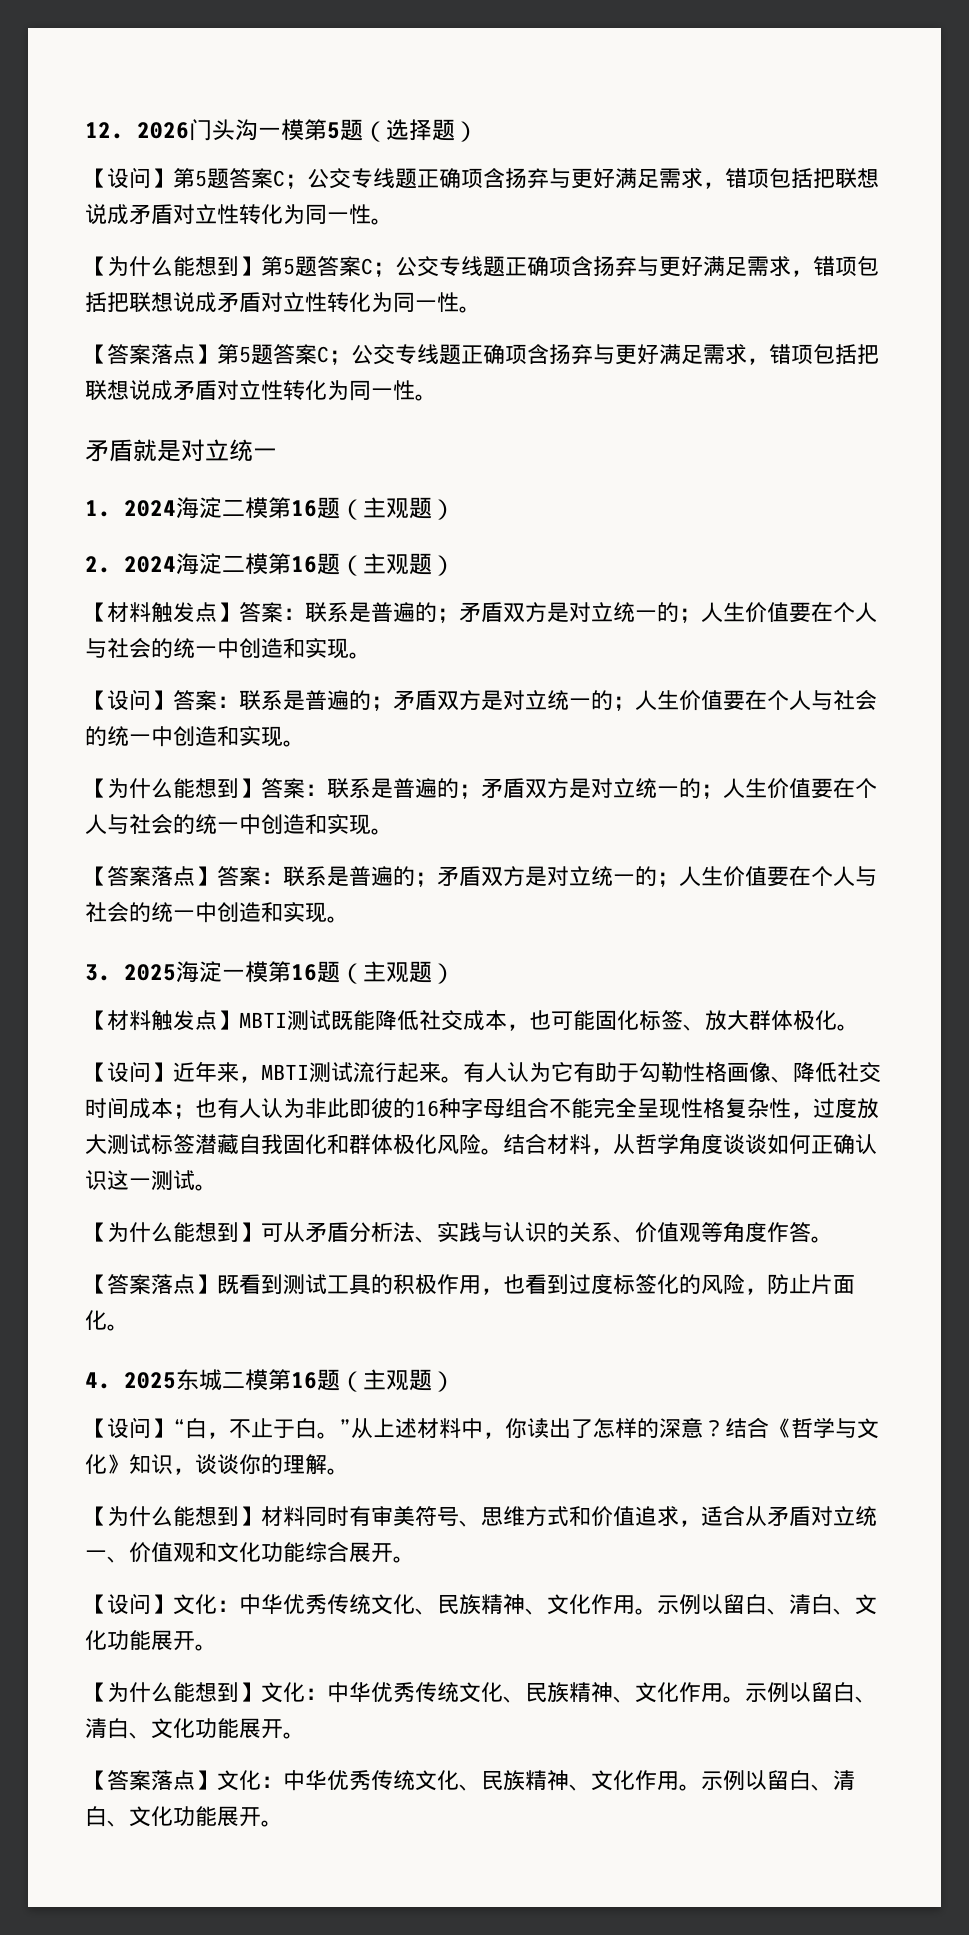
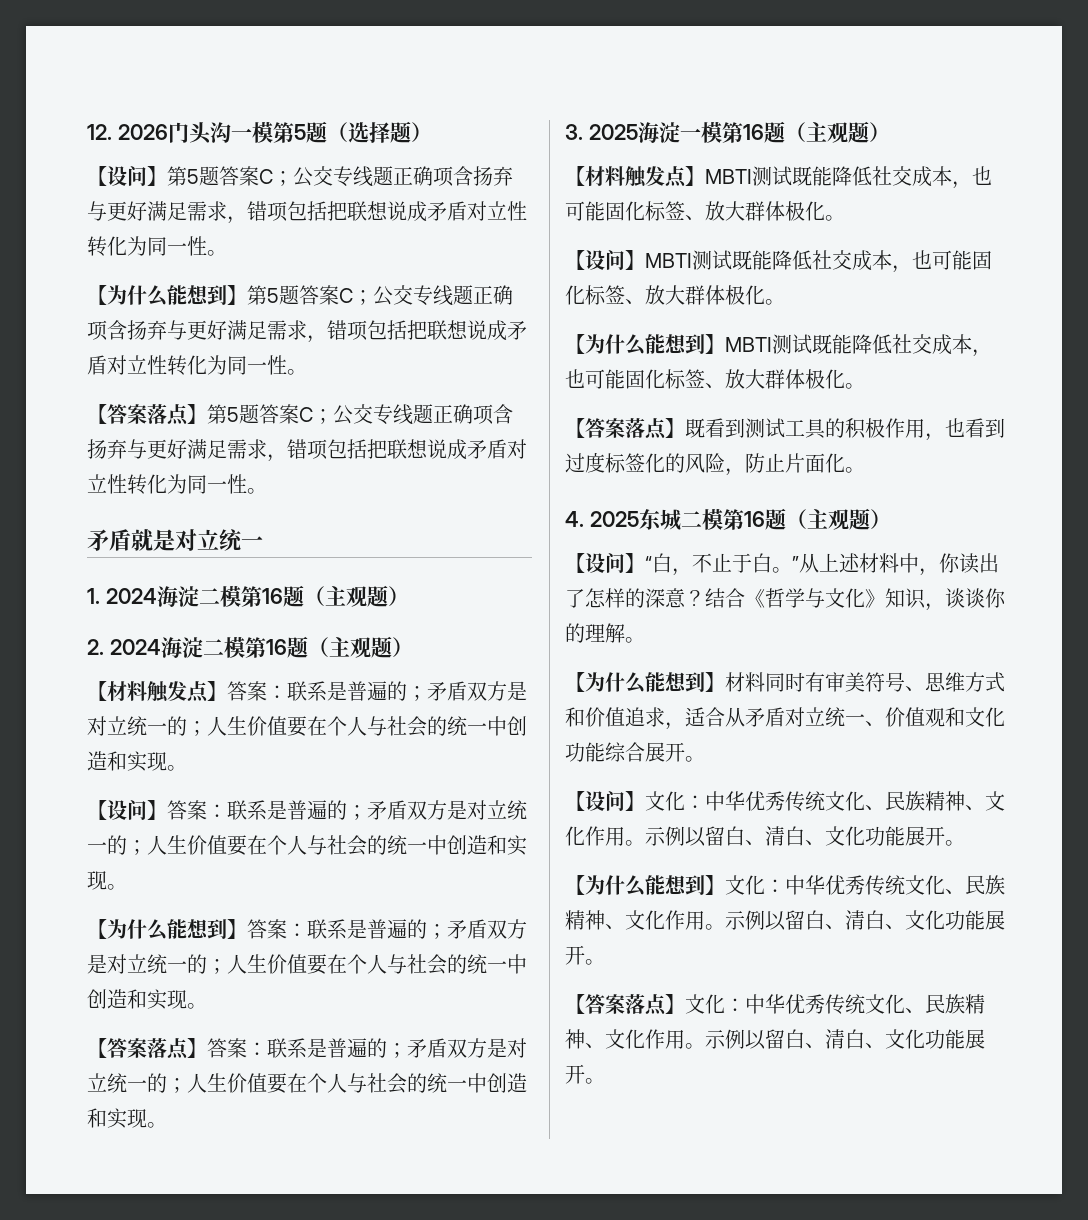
[173,1061,881,1083] [85,1097,879,1119] [85,1133,877,1155] [85,1170,217,1191] [85,1221,811,1243] 近年来，MBTI测试流行起来。有人认为它有助于勾勒性格画像、降低社交时间成本；也有人认为非此即彼的16种字母组合不能完全呈现性格复杂性，过度放大测试标签潜藏自我固化和群体极化风险。结合材料，从哲学角度谈谈如何正确认识这一测试。 // 【为什么能想到】可从矛盾分析法、实践与认识的关系、价值观等角度作答 -> [645,250,992,273] [565,285,785,305] [565,334,992,357] [565,369,845,389] MBTI测试既能降低社交成本，也可能固化标签、放大群体极化。 // 【为什么能想到】MBTI测试既能降低社交成本，也可能固化标签、放大群体极化

